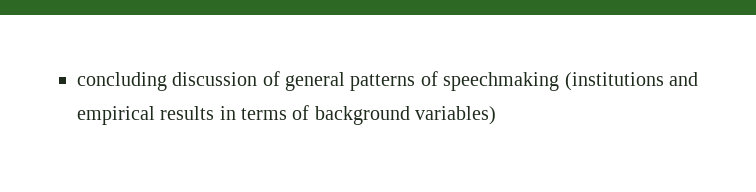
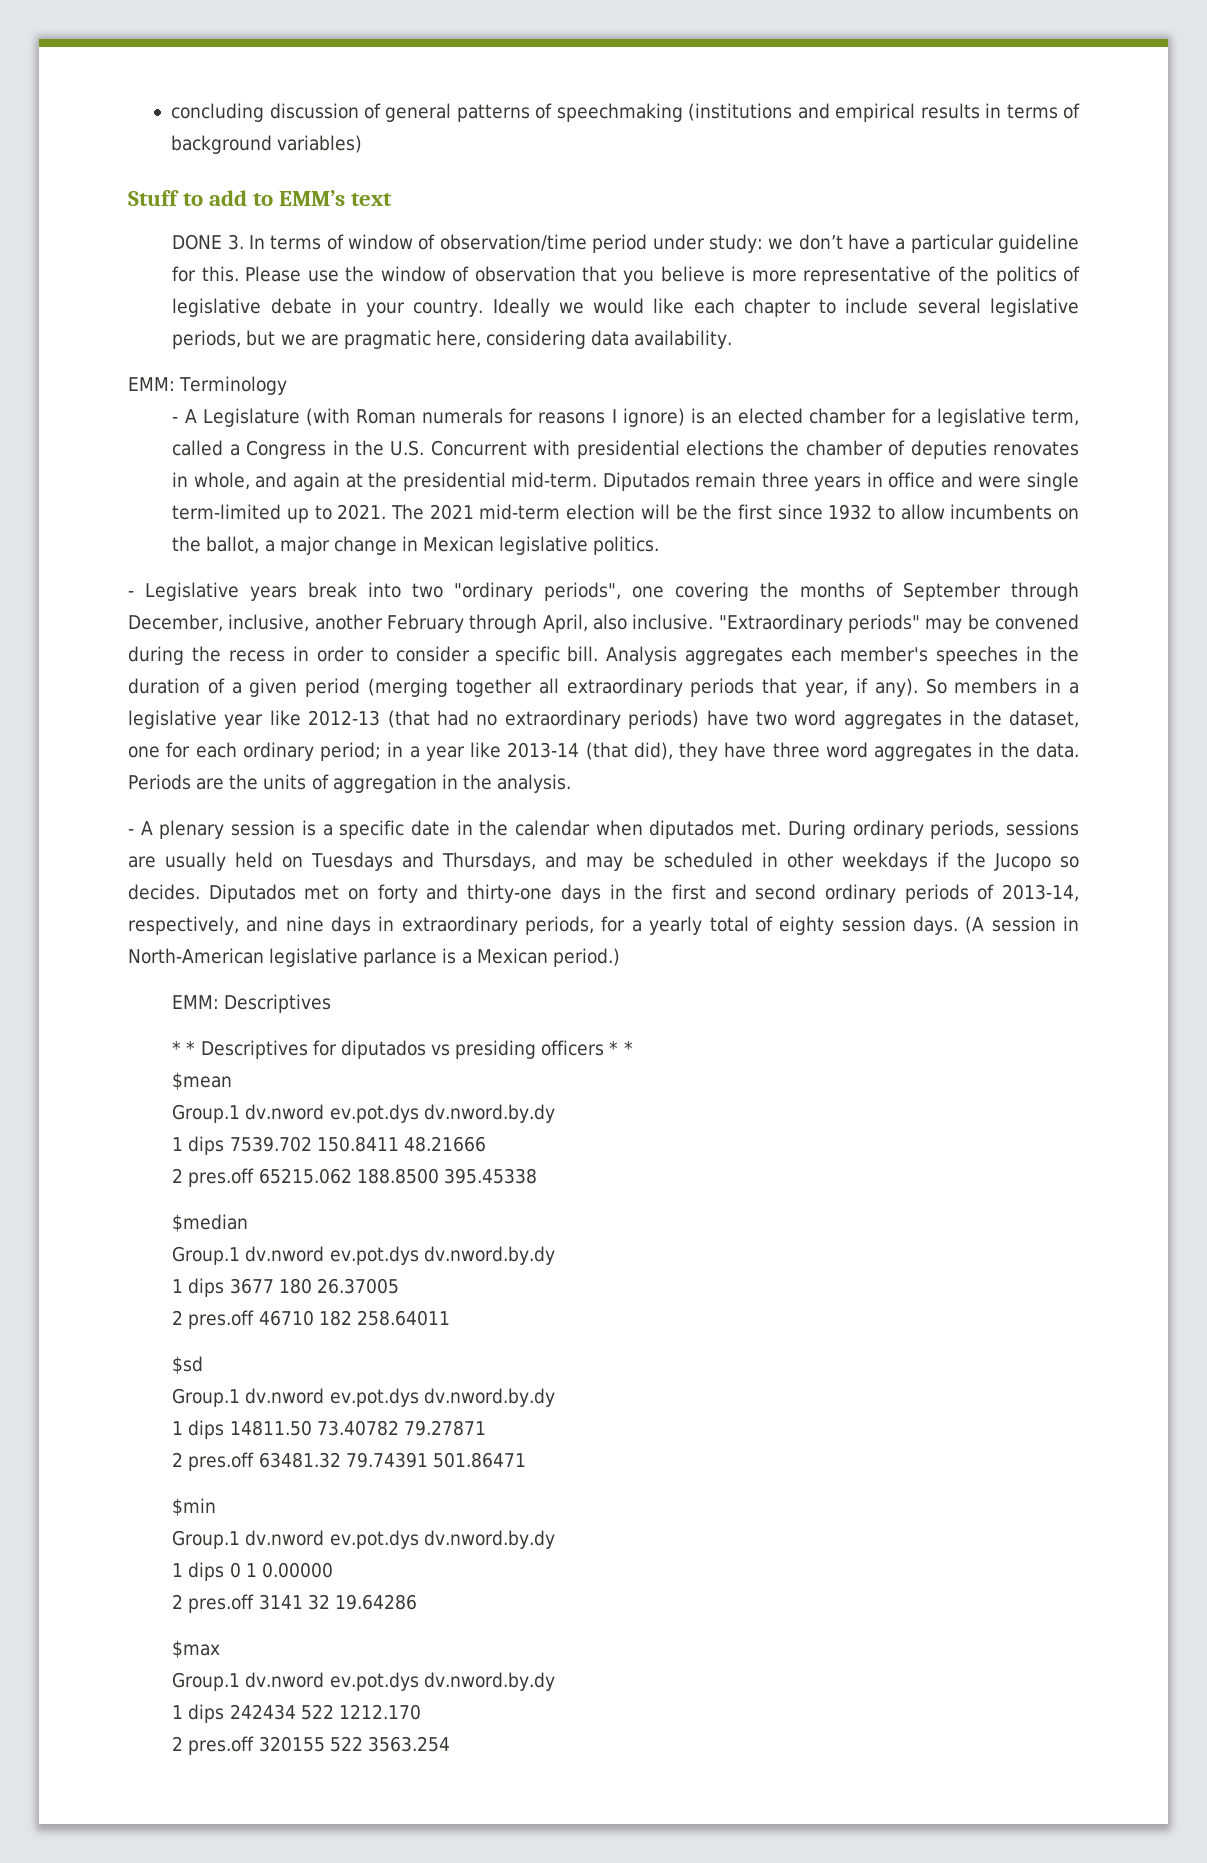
(497, 115) none -> [128,190,393,206] [172,234,1079,253] [172,266,1081,285] [172,298,1079,317] [172,330,733,349] [128,376,288,395] [172,408,1079,427] [172,440,1079,459] [172,472,1079,491] [172,504,1080,523] [172,536,660,555] [128,582,1079,601] [128,614,1079,633] [128,646,1079,665] [128,678,1080,697] [128,710,1079,729] [128,742,1080,761] [128,774,572,793] [128,820,1080,839] [128,852,1079,871] [128,884,1079,903] [128,916,1080,935] [128,948,620,967] [172,994,332,1013] [172,1040,633,1059] [172,1072,233,1090] [172,1104,555,1123] [172,1136,486,1155] [172,1168,537,1187] [172,1214,249,1232] [172,1246,555,1265] [172,1278,399,1297] [172,1310,450,1329] [172,1356,204,1374] [172,1388,555,1407] [172,1420,486,1439] [172,1452,526,1471] [172,1498,217,1516] [172,1530,555,1549] [172,1562,333,1581] [172,1594,417,1613] [172,1640,221,1658] [172,1672,555,1691] [172,1704,421,1723] [172,1736,450,1755] // Stuff to add to EMM’s text // DONE 3. In terms of window of observation/time period under study: we don’t have a particular guideline for this. Please use the window of observation that you believe is more representative of the politics of legislative debate in your country. Ideally we would like each chapter to include several legislative periods, but we are pragmatic here, considering data availability. // EMM: Terminology // - A Legislature (with Roman numerals for reasons I ignore) is an elected chamber for a legislative term, called a Congress in the U.S. Concurrent with presidential elections the chamber of deputies renovates in whole, and again at the presidential mid-term. Diputados remain three years in office and were single term-limited up to 2021. The 2021 mid-term election will be the first since 1932 to allow incumbents on the ballot, a major change in Mexican legislative politics. // - Legislative years break into two "ordinary periods", one covering the months of September through December, inclusive, another February through April, also inclusive. "Extraordinary periods" may be convened during the recess in order to consider a specific bill. Analysis aggregates each member's speeches in the duration of a given period (merging together all extraordinary periods that year, if any). So members in a legislative year like 2012-13 (that had no extraordinary periods) have two word aggregates in the dataset, one for each ordinary period; in a year like 2013-14 (that did), they have three word aggregates in the data. Periods are the units of aggregation in the analysis. // - A plenary session is a specific date in the calendar when diputados met. During ordinary periods, sessions are usually held on Tuesdays and Thursdays, and may be scheduled in other weekdays if the Jucopo so decides. Diputados met on forty and thirty-one days in the first and second ordinary periods of 2013-14, respectively, and nine days in extraordinary periods, for a yearly total of eighty session days. (A session in North-American legislative parlance is a Mexican period.) // EMM: Descriptives // * * Descriptives for diputados vs presiding officers * * // $mean // Group.1 dv.nword ev.pot.dys dv.nword.by.dy // 1 dips 7539.702 150.8411 48.21666 // 2 pres.off 65215.062 188.8500 395.45338 // $median // Group.1 dv.nword ev.pot.dys dv.nword.by.dy // 1 dips 3677 180 26.37005 // 2 pres.off 46710 182 258.64011 // $sd // Group.1 dv.nword ev.pot.dys dv.nword.by.dy // 1 dips 14811.50 73.40782 79.27871 // 2 pres.off 63481.32 79.74391 501.86471 // $min // Group.1 dv.nword ev.pot.dys dv.nword.by.dy // 1 dips 0 1 0.00000 // 2 pres.off 3141 32 19.64286 // $max // Group.1 dv.nword ev.pot.dys dv.nword.by.dy // 1 dips 242434 522 1212.170 // 2 pres.off 320155 522 3563.254

